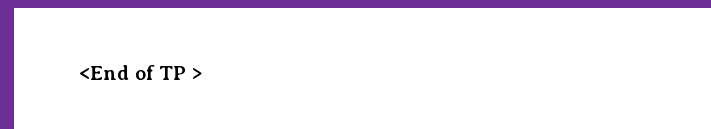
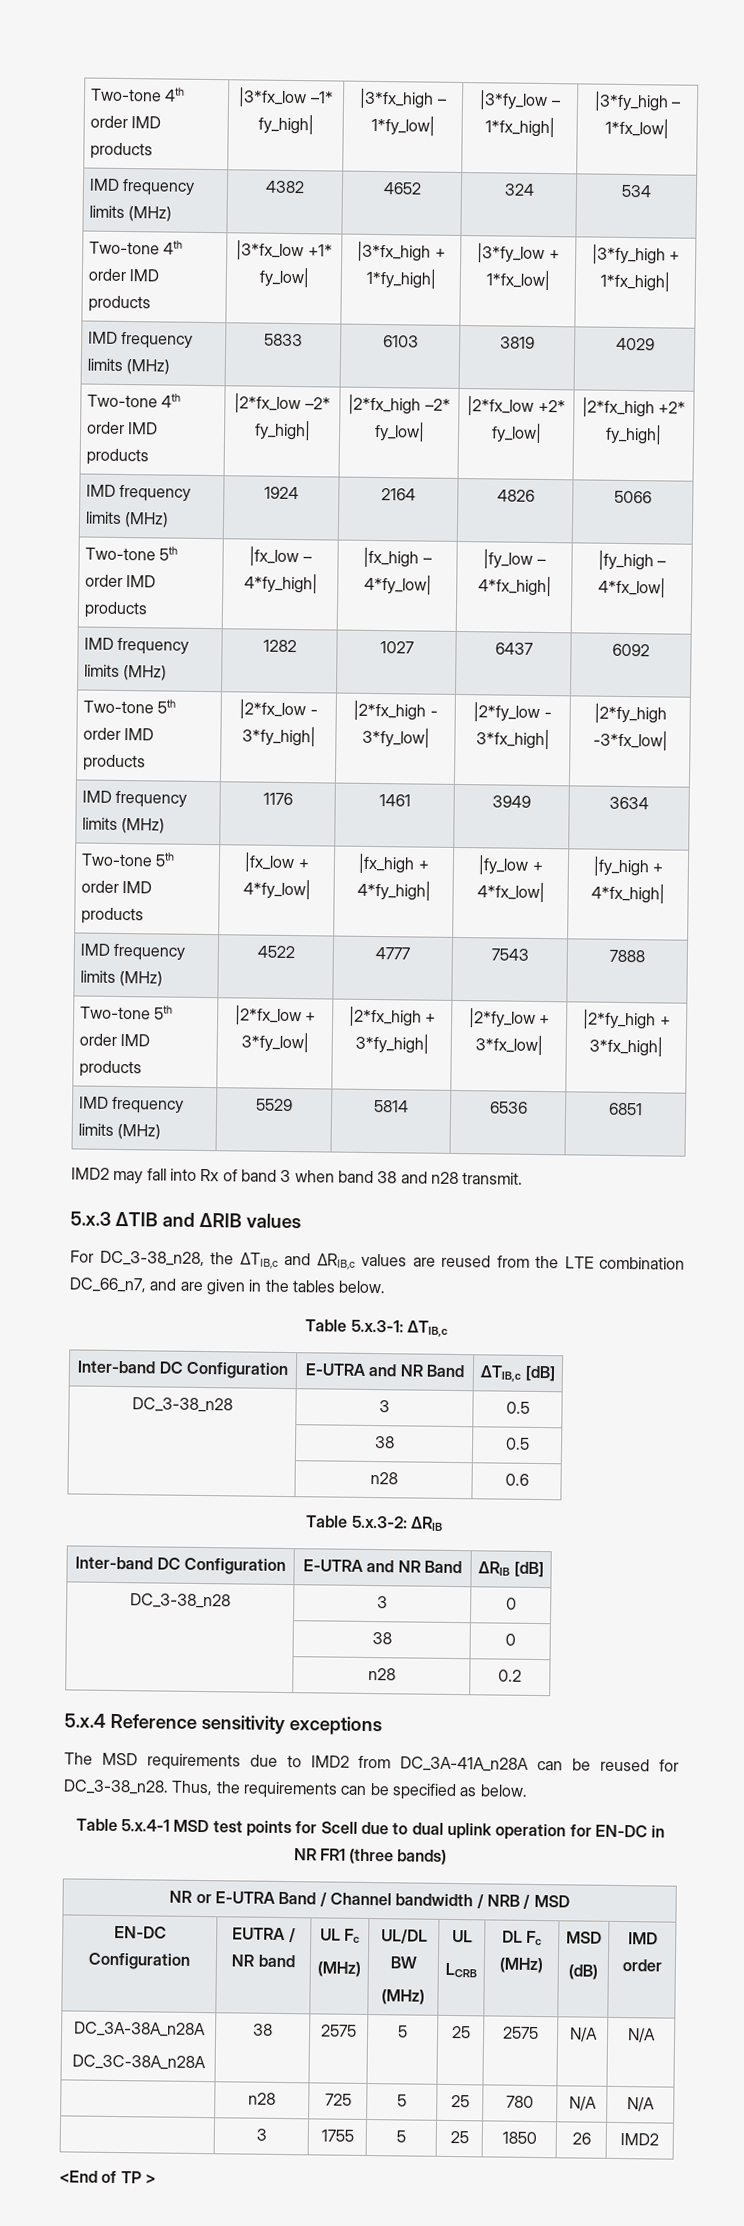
(79, 72) none -> [90,87,186,102] [90,115,162,129] [90,142,154,160] [238,86,334,108] [257,113,314,135] [359,87,447,109] [370,114,435,136] [479,89,561,111] [484,116,555,138] [593,90,682,112] [605,117,669,139] [89,178,196,196] [89,205,173,222] [265,180,305,194] [382,182,422,195] [503,183,535,196] [621,184,652,198] [89,240,184,255] [88,268,160,282] [88,295,152,313] [236,239,333,261] [258,266,310,288] [357,240,446,262] [365,267,437,289] [477,242,560,263] [485,269,551,291] [591,243,681,265] [600,270,671,292] [88,331,194,349] [87,358,171,375] [264,333,303,347] [382,335,419,348] [500,336,535,349] [615,337,655,351] [87,393,182,408] [87,421,159,435] [86,448,150,466] [234,392,331,414] [253,419,311,441] [348,393,451,415] [373,420,425,442] [467,395,566,416] [490,422,542,443] [581,396,687,418] [605,423,662,445] [86,484,192,502] [85,511,170,528] [264,486,299,500] [381,488,416,501] [496,489,535,502] [614,490,652,504] [85,546,179,561] [85,574,157,588] [84,601,149,619] [249,545,312,567] [243,572,318,594] [363,546,432,568] [363,573,432,595] [483,548,546,569] [477,575,552,597] [597,549,667,571] [598,576,666,598] [84,637,190,655] [84,664,168,681] [262,639,297,653] [379,641,414,654] [494,642,533,655] [612,643,650,657] [83,699,177,714] [83,727,155,741] [83,754,147,772] [239,698,318,720] [241,725,316,747] [353,699,438,721] [361,726,430,748] [473,701,552,722] [475,728,550,750] [593,702,667,724] [592,729,668,751] [82,790,188,808] [82,817,166,834] [262,792,293,806] [378,794,411,807] [492,795,531,808] [609,796,649,810] [81,852,176,867] [81,880,153,894] [81,907,145,925] [244,851,310,873] [242,878,311,900] [358,852,429,874] [356,879,431,901] [478,854,543,875] [476,881,545,903] [592,855,664,877] [591,882,665,904] [80,943,186,961] [80,970,164,987] [256,945,295,959] [375,947,410,960] [490,948,529,961] [609,949,645,963] [80,1005,174,1020] [79,1033,151,1047] [79,1060,143,1078] [234,1004,317,1026] [240,1031,309,1053] [348,1005,437,1027] [354,1032,429,1054] [468,1007,551,1028] [474,1034,543,1056] [583,1008,671,1030] [589,1035,663,1057] [79,1096,185,1114] [78,1123,162,1140] [256,1098,293,1112] [374,1100,409,1113] [489,1101,528,1114] [608,1102,643,1116] [71,1167,524,1185] [70,1211,301,1229] [70,1250,685,1270] [69,1277,387,1296] [305,1319,448,1337] [77,1360,289,1380] [305,1363,465,1378] [480,1365,556,1382] [132,1397,233,1413] [379,1400,390,1413] [505,1401,530,1414] [374,1436,395,1449] [505,1437,530,1450] [369,1471,398,1485] [504,1473,529,1486] [306,1515,443,1531] [75,1556,286,1576] [303,1559,462,1574] [478,1561,544,1578] [130,1593,231,1609] [377,1596,388,1609] [505,1597,517,1610] [371,1632,392,1645] [504,1633,516,1646] [367,1667,396,1681] [498,1669,522,1682] [64,1713,382,1736] [64,1752,679,1772] [63,1779,528,1801] [75,1818,666,1841] [293,1848,448,1865] [169,1890,570,1909] [113,1925,167,1939] [88,1952,191,1970] [232,1927,296,1943] [231,1954,296,1968] [319,1928,361,1943] [317,1961,361,1977] [380,1929,428,1944] [389,1956,417,1969] [381,1989,425,2005] [451,1929,473,1943] [445,1962,477,1978] [501,1930,543,1946] [499,1957,543,1974] [566,1931,602,1944] [568,1964,598,1980] [627,1932,658,1945] [621,1959,662,1972] [73,2021,206,2038] [71,2054,206,2071] [253,2023,273,2036] [321,2024,357,2037] [398,2025,408,2038] [451,2026,471,2039] [503,2026,539,2040] [568,2027,598,2042] [627,2028,656,2043] [248,2092,276,2105] [324,2093,352,2106] [397,2094,407,2107] [450,2094,470,2108] [506,2095,534,2108] [568,2096,597,2111] [627,2097,655,2112] [255,2128,267,2141] [320,2129,354,2142] [396,2130,406,2143] [449,2130,469,2144] [501,2131,537,2145] [571,2132,591,2145] [620,2133,659,2146] Two-tone 4th order IMD products | |3*fx_low –1* fy_high| | |3*fx_high – 1*fy_low| | |3*fy_low – 1*fx_high| | |3*fy_high – 1*fx_low| // IMD frequency limits (MHz) | 4382 | 4652 | 324 | 534 // Two-tone 4th order IMD products | |3*fx_low +1* fy_low| | |3*fx_high + 1*fy_high| | |3*fy_low + 1*fx_low| | |3*fy_high + 1*fx_high| // IMD frequency limits (MHz) | 5833 | 6103 | 3819 | 4029 // Two-tone 4th order IMD products | |2*fx_low –2* fy_high| | |2*fx_high –2* fy_low| | |2*fx_low +2* fy_low| | |2*fx_high +2* fy_high| // IMD frequency limits (MHz) | 1924 | 2164 | 4826 | 5066 // Two-tone 5th order IMD products | |fx_low – 4*fy_high| | |fx_high – 4*fy_low| | |fy_low – 4*fx_high| | |fy_high – 4*fx_low| // IMD frequency limits (MHz) | 1282 | 1027 | 6437 | 6092 // Two-tone 5th order IMD products | |2*fx_low - 3*fy_high| | |2*fx_high - 3*fy_low| | |2*fy_low - 3*fx_high| | |2*fy_high -3*fx_low| // IMD frequency limits (MHz) | 1176 | 1461 | 3949 | 3634 // Two-tone 5th order IMD products | |fx_low + 4*fy_low| | |fx_high + 4*fy_high| | |fy_low + 4*fx_low| | |fy_high + 4*fx_high| // IMD frequency limits (MHz) | 4522 | 4777 | 7543 | 7888 // Two-tone 5th order IMD products | |2*fx_low + 3*fy_low| | |2*fx_high + 3*fy_high| | |2*fy_low + 3*fx_low| | |2*fy_high + 3*fx_high| // IMD frequency limits (MHz) | 5529 | 5814 | 6536 | 6851 // IMD2 may fall into Rx of band 3 when band 38 and n28 transmit. // 5.x.3 ∆TIB and ∆RIB values // For DC_3-38_n28, the ΔTIB,c and ΔRIB,c values are reused from the LTE combination DC_66_n7, and are given in the tables below. // Table 5.x.3-1: ΔTIB,c // Inter-band DC Configuration | E-UTRA and NR Band | ΔTIB,c [dB] // DC_3-38_n28 | 3 | 0.5 // | 38 | 0.5 // | n28 | 0.6 // Table 5.x.3-2: ΔRIB // Inter-band DC Configuration | E-UTRA and NR Band | ΔRIB [dB] // DC_3-38_n28 | 3 | 0 // | 38 | 0 // | n28 | 0.2 // 5.x.4 Reference sensitivity exceptions // The MSD requirements due to IMD2 from DC_3A-41A_n28A can be reused for DC_3-38_n28. Thus, the requirements can be specified as below. // Table 5.x.4-1 MSD test points for Scell due to dual uplink operation for EN-DC in NR FR1 (three bands) // NR or E-UTRA Band / Channel bandwidth / NRB / MSD // EN-DC Configuration | EUTRA / NR band | UL Fc // (MHz) | UL/DL BW // (MHz) | UL // LCRB | DL Fc (MHz) | MSD // (dB) | IMD order // DC_3A-38A_n28A // DC_3C-38A_n28A | 38 | 2575 | 5 | 25 | 2575 | N/A | N/A // | n28 | 725 | 5 | 25 | 780 | N/A | N/A // | 3 | 1755 | 5 | 25 | 1850 | 26 | IMD2 //

